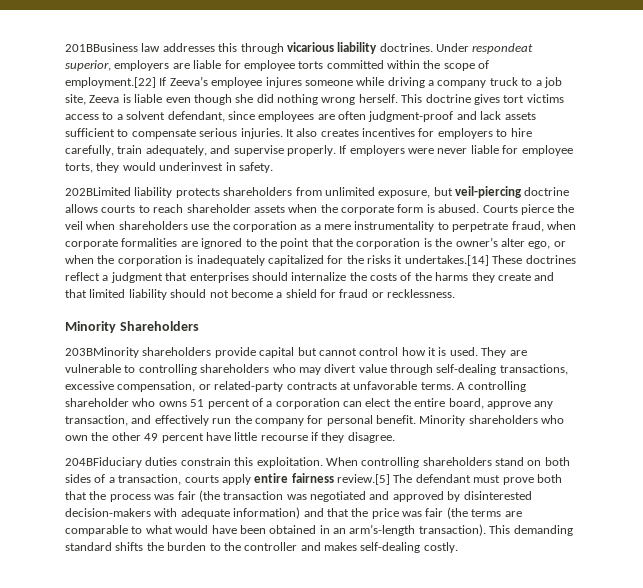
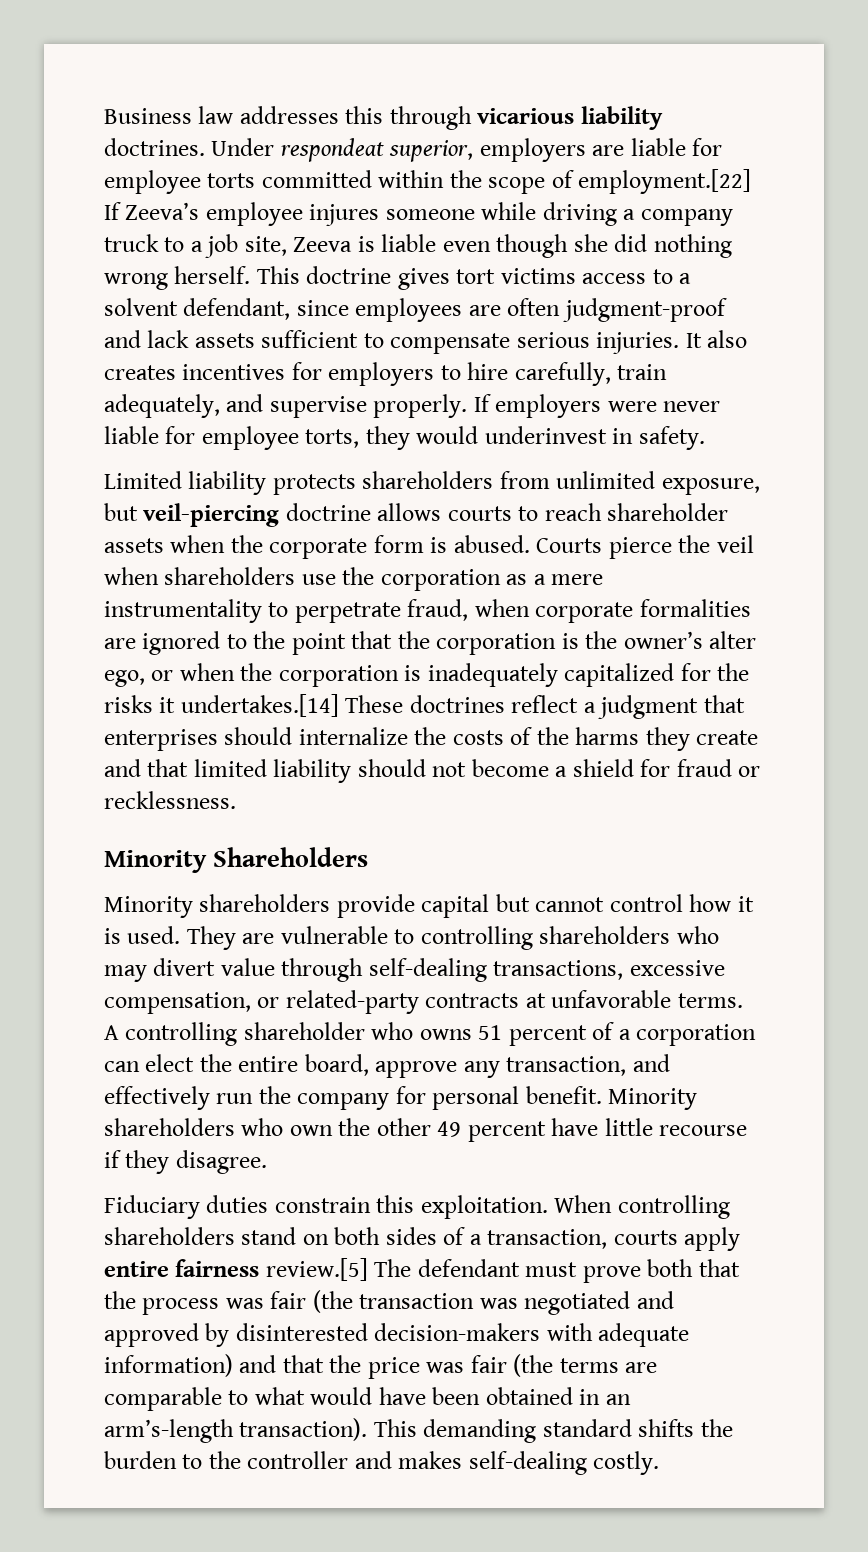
[65,43,138,52] 201BBusiness -> [104,108,192,124] Business
[65,187,131,196] 202BLimited -> [104,471,182,489] Limited
[65,347,139,358] 203BMinority -> [104,896,193,918] Minority
[65,457,142,468] 204BFiduciary -> [104,1195,200,1219] Fiduciary

